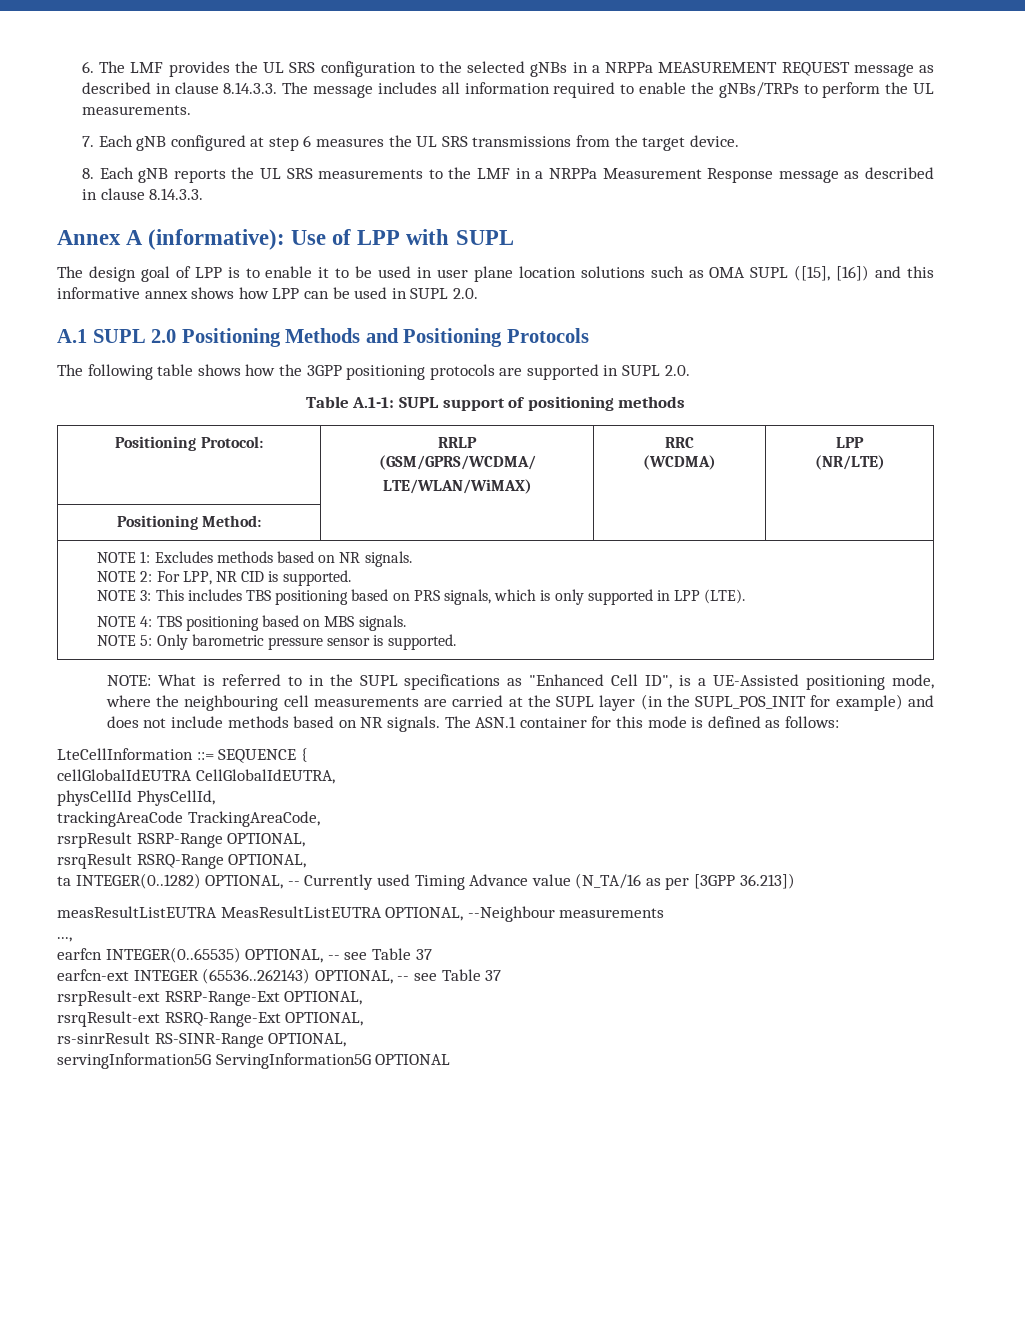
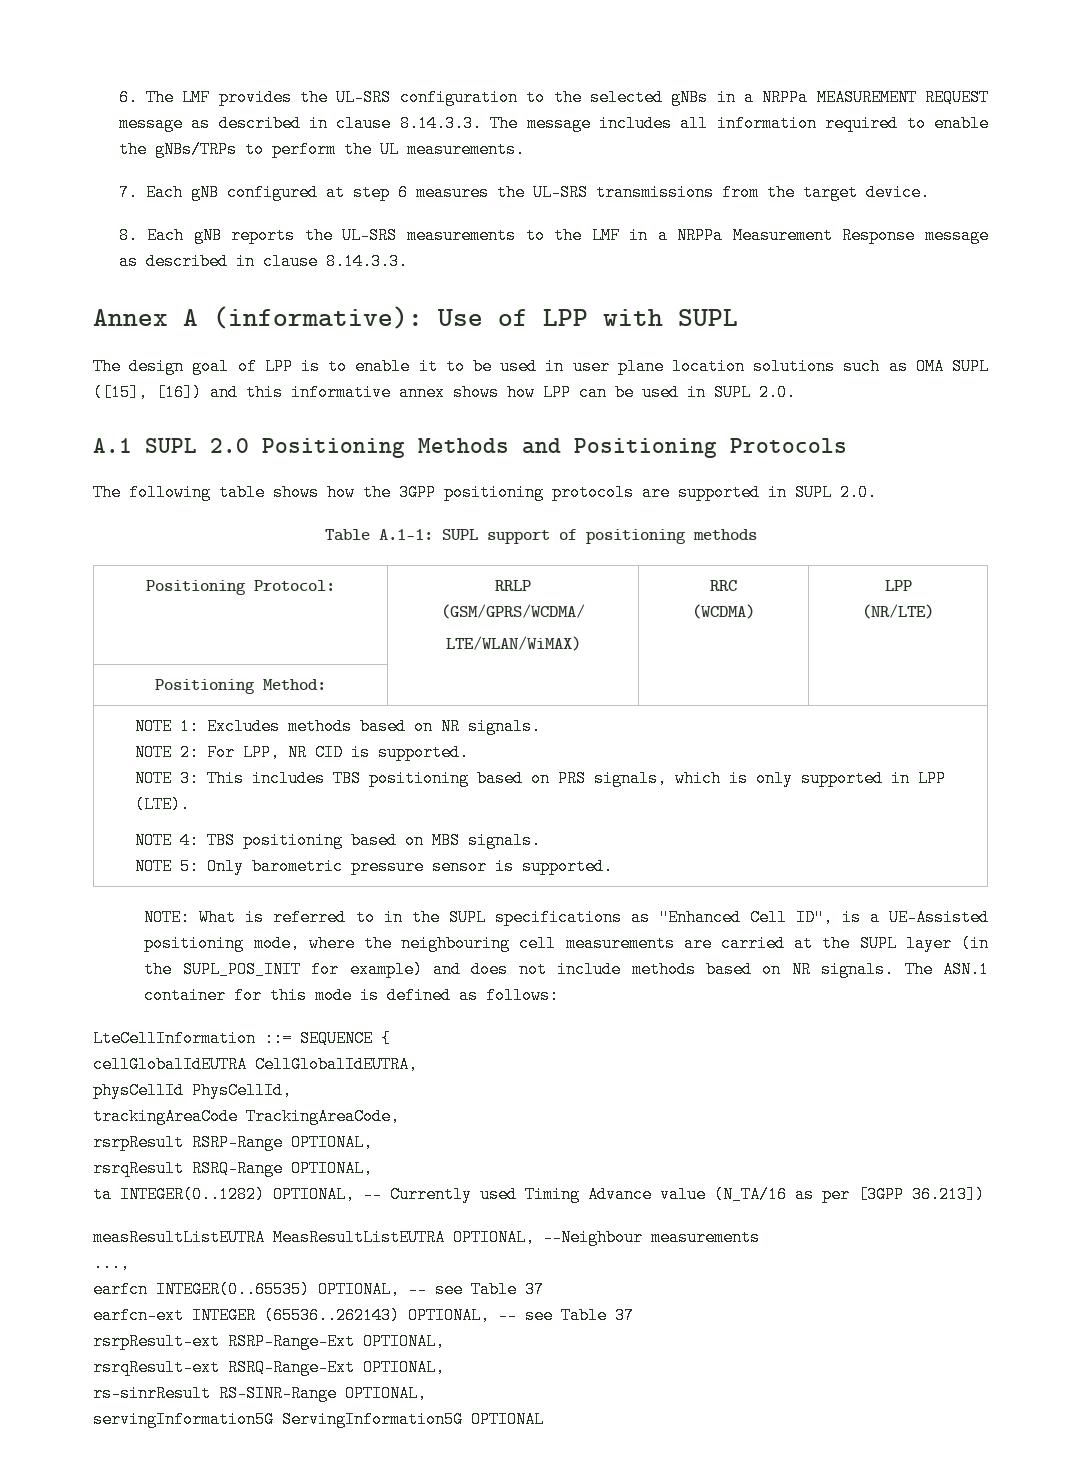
[263,62,316,73] UL SRS -> [336,89,392,106] UL-SRS
[416,136,468,147] UL SRS -> [532,184,588,201] UL-SRS
[260,168,313,179] UL SRS -> [342,227,398,244] UL-SRS

